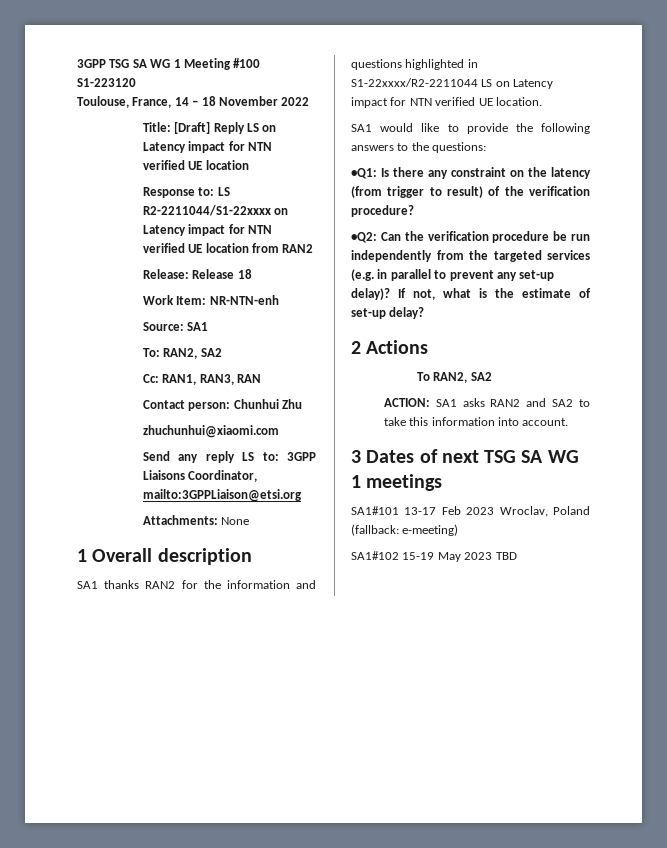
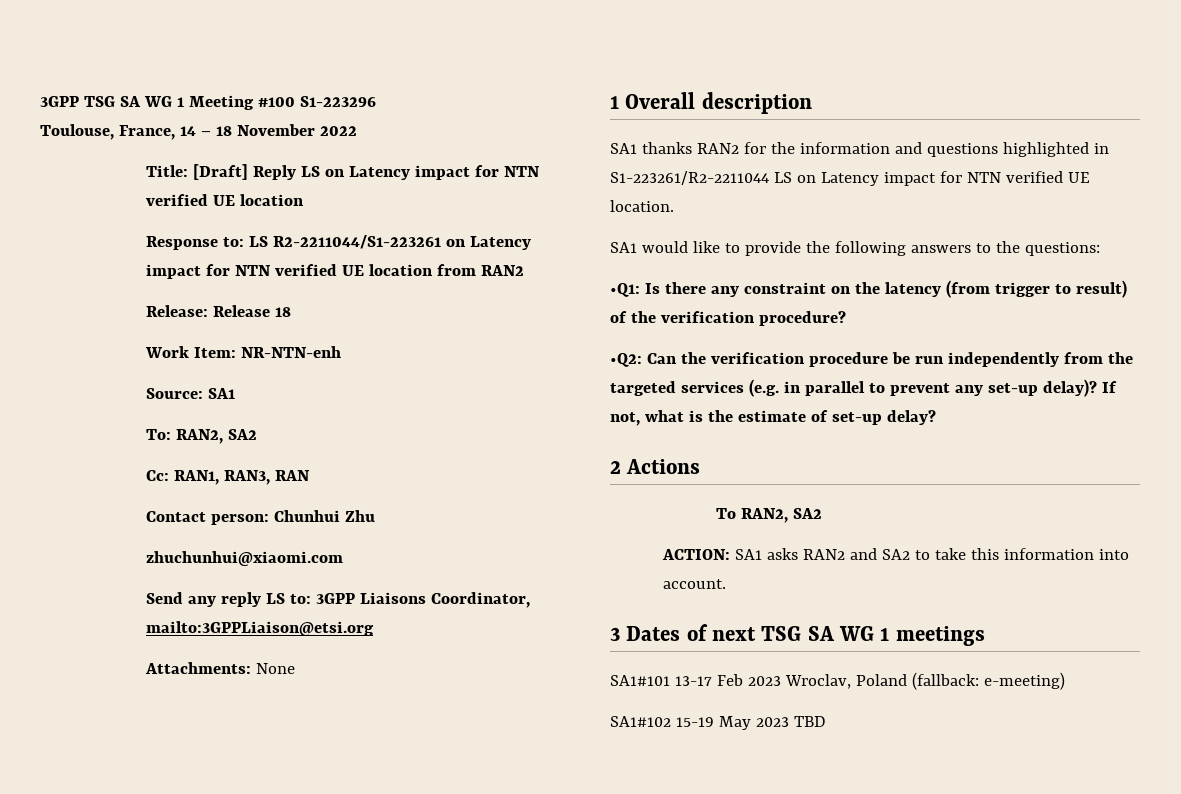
[77,78,136,87] S1-223120 -> [299,96,376,107] S1-223296
[142,205,271,216] R2-2211044/S1-22xxxx -> [273,235,442,249] R2-2211044/S1-223261
[351,78,478,87] S1-22xxxx/R2-2211044 -> [610,171,769,185] S1-223261/R2-2211044

